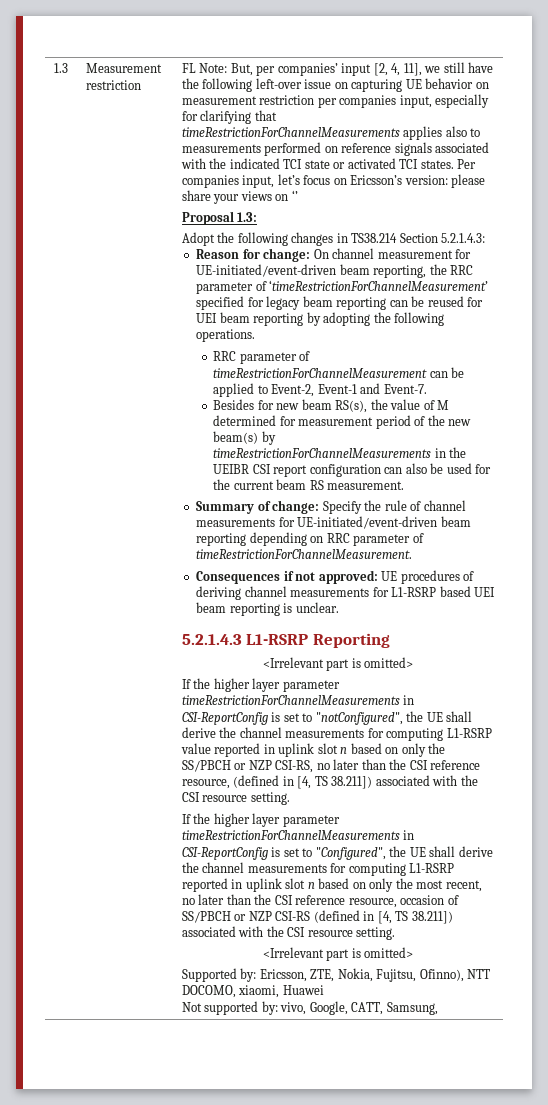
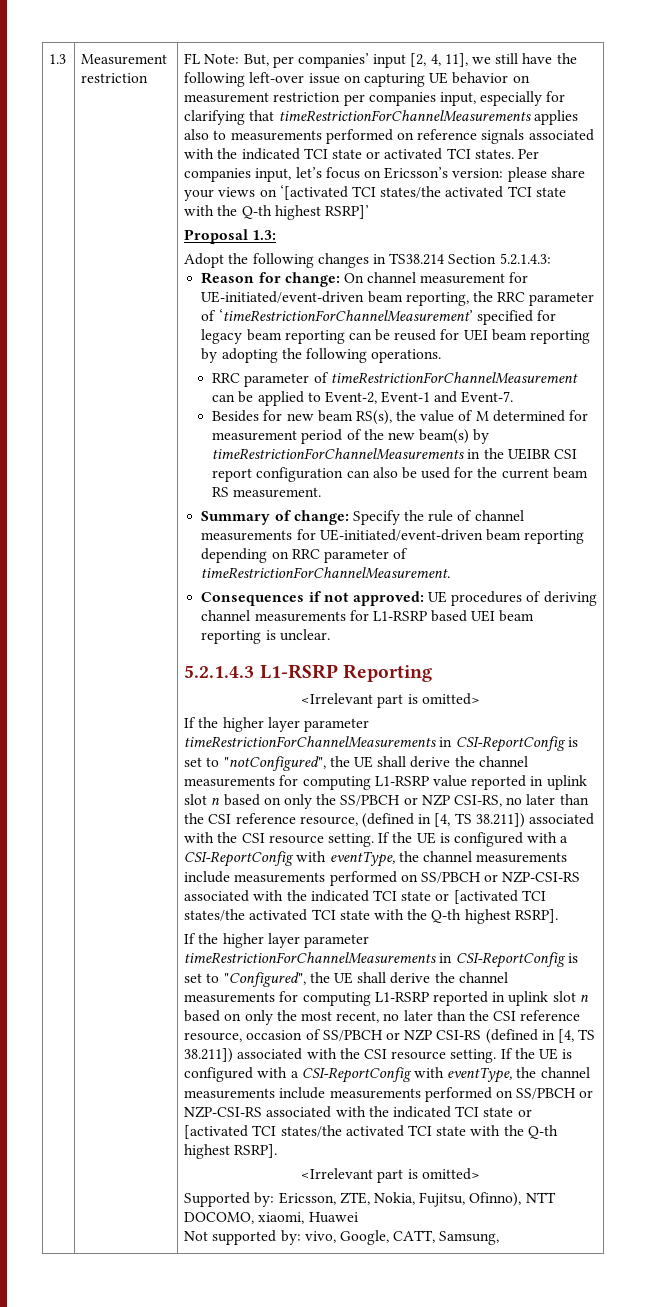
[291,190,298,201] ‘’ -> [279,185,566,200] [184,205,370,220] ‘[activated TCI states/the activated TCI state with the Q-th highest RSRP]’
(290, 798) none -> [378,832,569,847] [184,851,568,867] [184,871,581,886] [184,890,546,904] [184,909,558,924] If the UE is configured with a CSI-ReportConfig with eventType, the channel measurements include measurements performed on SS/PBCH or NZP-CSI-RS associated with the indicated TCI state or [activated TCI states/the activated TCI state with the Q-th highest RSRP].
(396, 933) none -> [500,1048,573,1060] [184,1067,590,1083] [184,1087,594,1102] [184,1106,532,1118] [184,1125,558,1139] [184,1144,278,1159] If the UE is configured with a CSI-ReportConfig with eventType, the channel measurements include measurements performed on SS/PBCH or NZP-CSI-RS associated with the indicated TCI state or [activated TCI states/the activated TCI state with the Q-th highest RSRP].

